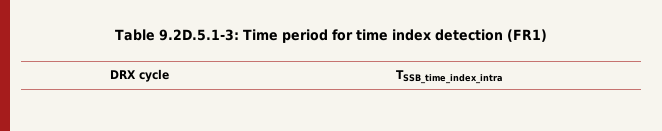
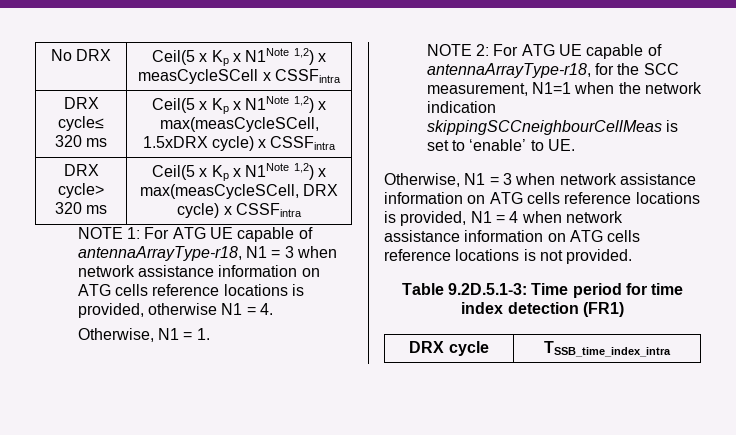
(115, 35) none -> [50,49,112,61] [152,48,326,66] [138,69,341,84] [63,97,99,109] [58,116,104,131] [54,135,108,147] [152,96,326,114] [159,117,319,132] [142,136,337,151] [63,164,99,176] [58,183,104,198] [54,202,108,214] [152,163,326,181] [139,184,339,199] [177,203,302,218] [77,227,313,242] [77,246,337,261] [77,265,320,277] [77,284,304,296] [77,303,273,318] [77,328,210,342] [426,44,662,59] [426,63,679,78] [426,82,702,96] [426,101,496,113] [426,120,678,135] [426,139,575,151] [384,173,696,187] [384,192,700,204] [384,211,623,226] [384,230,641,242] [384,249,633,264] No DRX | Ceil(5 x Kp x N1Note 1,2) x measCycleSCell x CSSFintra // DRX cycle≤ 320 ms | Ceil(5 x Kp x N1Note 1,2) x max(measCycleSCell, 1.5xDRX cycle) x CSSFintra // DRX cycle> 320 ms | Ceil(5 x Kp x N1Note 1,2) x max(measCycleSCell, DRX cycle) x CSSFintra // NOTE 1: For ATG UE capable of antennaArrayType-r18, N1 = 3 when network assistance information on ATG cells reference locations is provided, otherwise N1 = 4. // Otherwise, N1 = 1. // NOTE 2: For ATG UE capable of antennaArrayType-r18, for the SCC measurement, N1=1 when the network indication skippingSCCneighbourCellMeas is set to ‘enable’ to UE. // Otherwise, N1 = 3 when network assistance information on ATG cells reference locations is provided, N1 = 4 when network assistance information on ATG cells reference locations is not provided. //

